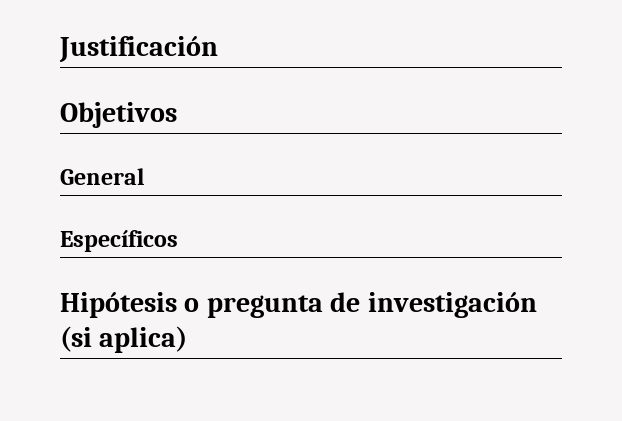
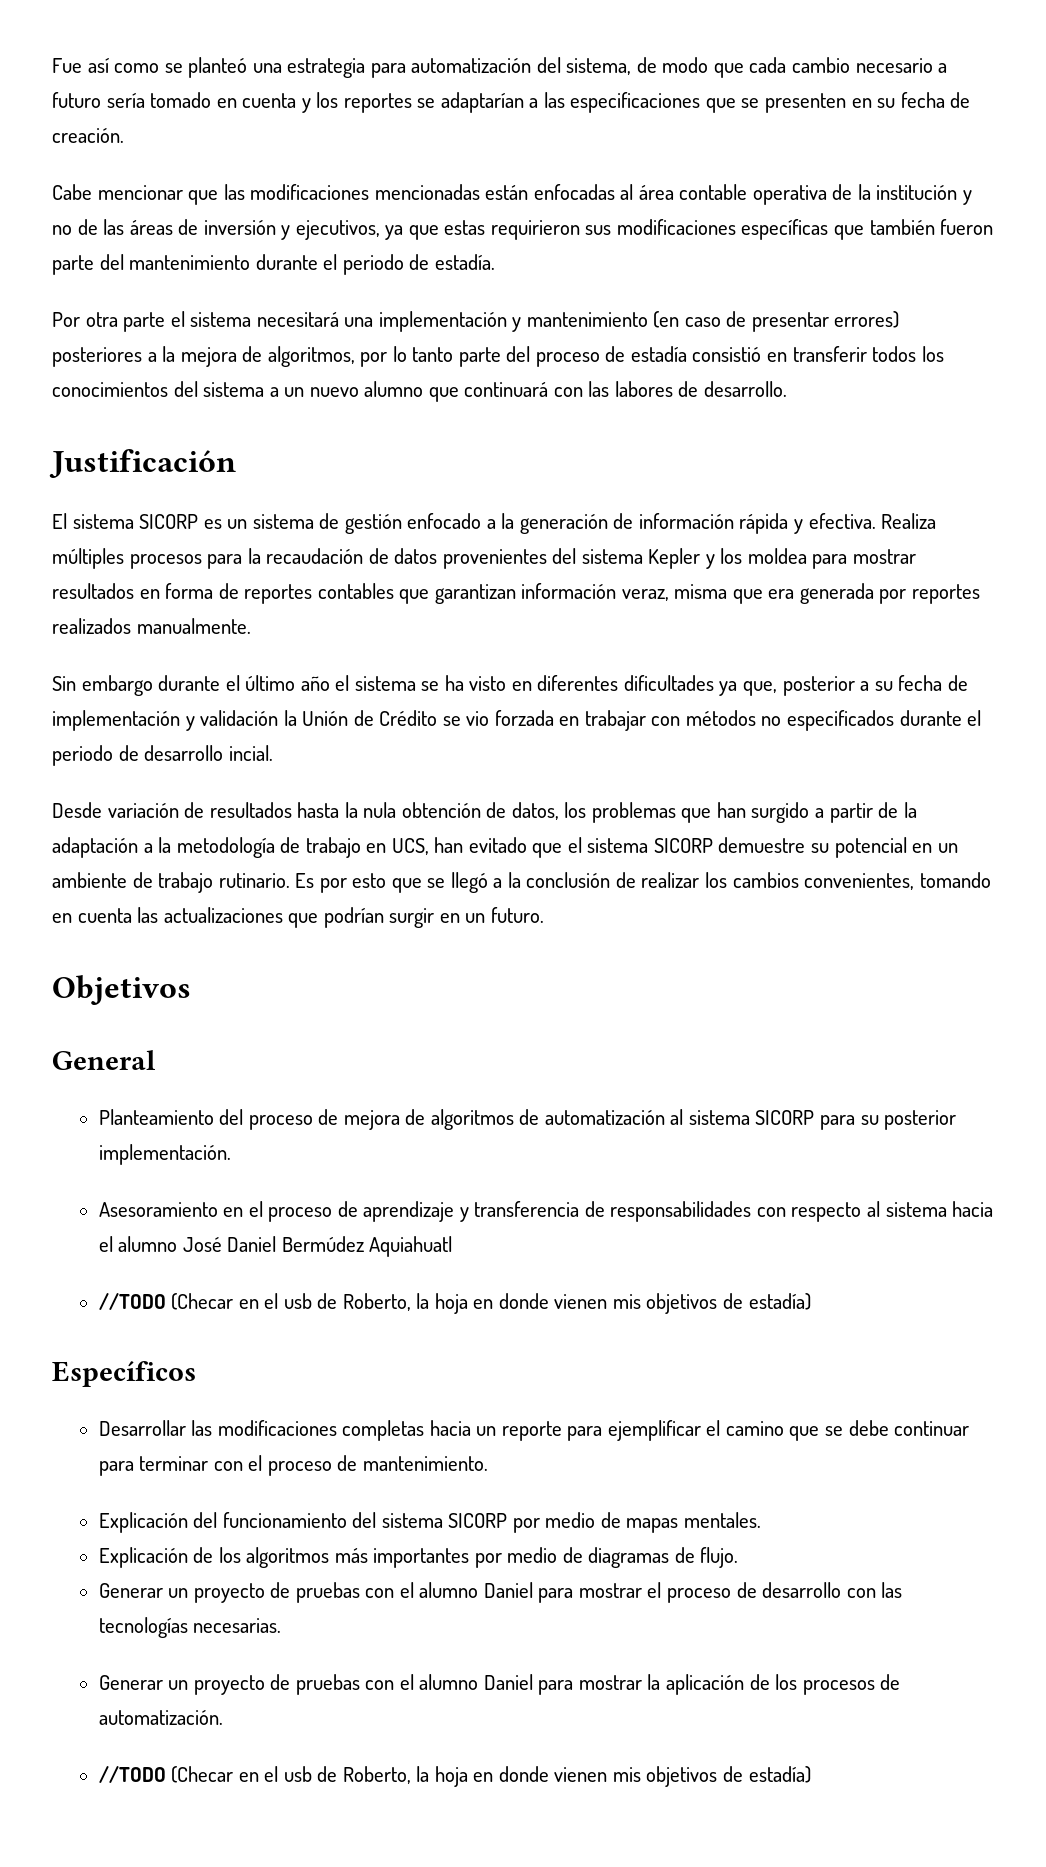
[59,36,218,63] [60,102,177,128] [60,168,144,185] [60,230,178,252] [60,292,537,318] [60,326,188,353] Justificación // Objetivos // General // Específicos // Hipótesis o pregunta de investigación (si aplica) -> [52,57,948,78] [52,92,971,113] [52,128,124,143] [52,184,973,205] [52,219,994,240] [52,254,495,275] [52,311,900,332] [52,346,944,367] [52,381,787,402] [49,449,236,478] [52,513,937,534] [52,548,917,569] [52,583,981,604] [52,618,251,634] [52,675,968,696] [52,710,982,731] [52,745,273,766] [52,802,917,823] [52,837,958,858] [52,872,991,893] [52,907,544,928] [52,975,191,1005] [52,1050,156,1070] [98,1109,957,1130] [98,1144,231,1165] [98,1201,994,1222] [98,1236,453,1257] [98,1293,811,1314] [52,1361,196,1387] [98,1420,970,1441] [98,1455,488,1476] [98,1512,761,1533] [98,1547,739,1568] [98,1582,903,1603] [98,1617,282,1638] [98,1674,901,1695] [98,1710,223,1725] [98,1766,811,1787] Fue así como se planteó una estrategia para automatización del sistema, de modo que cada cambio necesario a futuro sería tomado en cuenta y los reportes se adaptarían a las especificaciones que se presenten en su fecha de creación. // Cabe mencionar que las modificaciones mencionadas están enfocadas al área contable operativa de la institución y no de las áreas de inversión y ejecutivos, ya que estas requirieron sus modificaciones específicas que también fueron parte del mantenimiento durante el periodo de estadía. // Por otra parte el sistema necesitará una implementación y mantenimiento (en caso de presentar errores) posteriores a la mejora de algoritmos, por lo tanto parte del proceso de estadía consistió en transferir todos los conocimientos del sistema a un nuevo alumno que continuará con las labores de desarrollo. // Justificación // El sistema SICORP es un sistema de gestión enfocado a la generación de información rápida y efectiva. Realiza múltiples procesos para la recaudación de datos provenientes del sistema Kepler y los moldea para mostrar resultados en forma de reportes contables que garantizan información veraz, misma que era generada por reportes realizados manualmente. // Sin embargo durante el último año el sistema se ha visto en diferentes dificultades ya que, posterior a su fecha de implementación y validación la Unión de Crédito se vio forzada en trabajar con métodos no especificados durante el periodo de desarrollo incial. // Desde variación de resultados hasta la nula obtención de datos, los problemas que han surgido a partir de la adaptación a la metodología de trabajo en UCS, han evitado que el sistema SICORP demuestre su potencial en un ambiente de trabajo rutinario. Es por esto que se llegó a la conclusión de realizar los cambios convenientes, tomando en cuenta las actualizaciones que podrían surgir en un futuro. // Objetivos // General // Planteamiento del proceso de mejora de algoritmos de automatización al sistema SICORP para su posterior implementación. // Asesoramiento en el proceso de aprendizaje y transferencia de responsabilidades con respecto al sistema hacia el alumno José Daniel Bermúdez Aquiahuatl // //TODO (Checar en el usb de Roberto, la hoja en donde vienen mis objetivos de estadía) // Específicos // Desarrollar las modificaciones completas hacia un reporte para ejemplificar el camino que se debe continuar para terminar con el proceso de mantenimiento. // Explicación del funcionamiento del sistema SICORP por medio de mapas mentales. // Explicación de los algoritmos más importantes por medio de diagramas de flujo. // Generar un proyecto de pruebas con el alumno Daniel para mostrar el proceso de desarrollo con las tecnologías necesarias. // Generar un proyecto de pruebas con el alumno Daniel para mostrar la aplicación de los procesos de automatización. // //TODO (Checar en el usb de Roberto, la hoja en donde vienen mis objetivos de estadía)

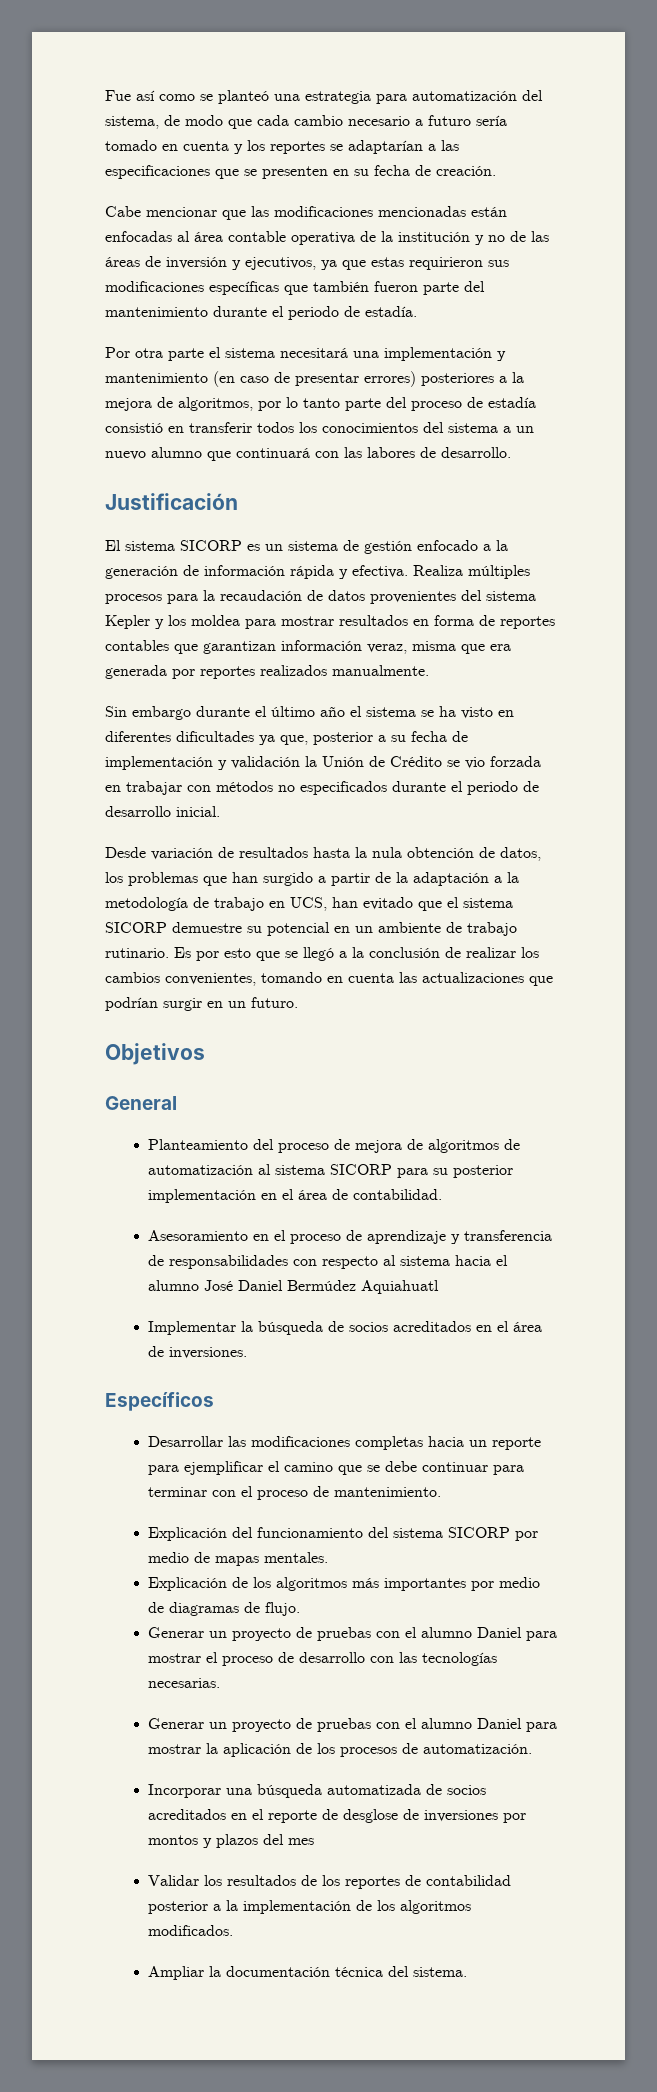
[228,745,273,761] incial. -> [176,806,220,817] inicial.
[98,1144,231,1165] implementación. -> [148,1189,443,1203] implementación en el área de contabilidad.
[98,1293,811,1314] //TODO (Checar en el usb de Roberto, la hoja en donde vienen mis objetivos de estadía) -> [148,1321,543,1335] [148,1346,248,1359] Implementar la búsqueda de socios acreditados en el área de inversiones.
[98,1766,811,1787] //TODO (Checar en el usb de Roberto, la hoja en donde vienen mis objetivos de estadía) -> [148,1784,487,1798] [148,1809,527,1823] [148,1834,315,1848] [148,1875,512,1889] [148,1900,472,1914] [148,1925,234,1936] [148,1966,468,1980] Incorporar una búsqueda automatizada de socios acreditados en el reporte de desglose de inversiones por montos y plazos del mes // Validar los resultados de los reportes de contabilidad posterior a la implementación de los algoritmos modificados. // Ampliar la documentación técnica del sistema.

